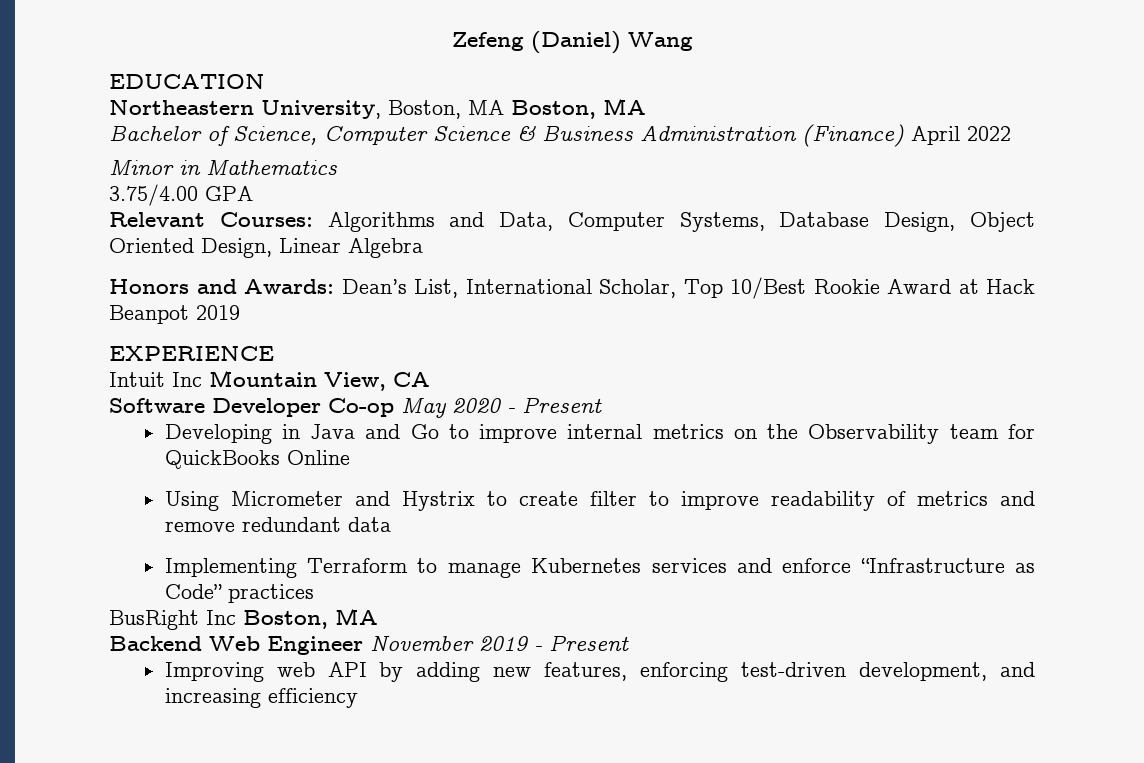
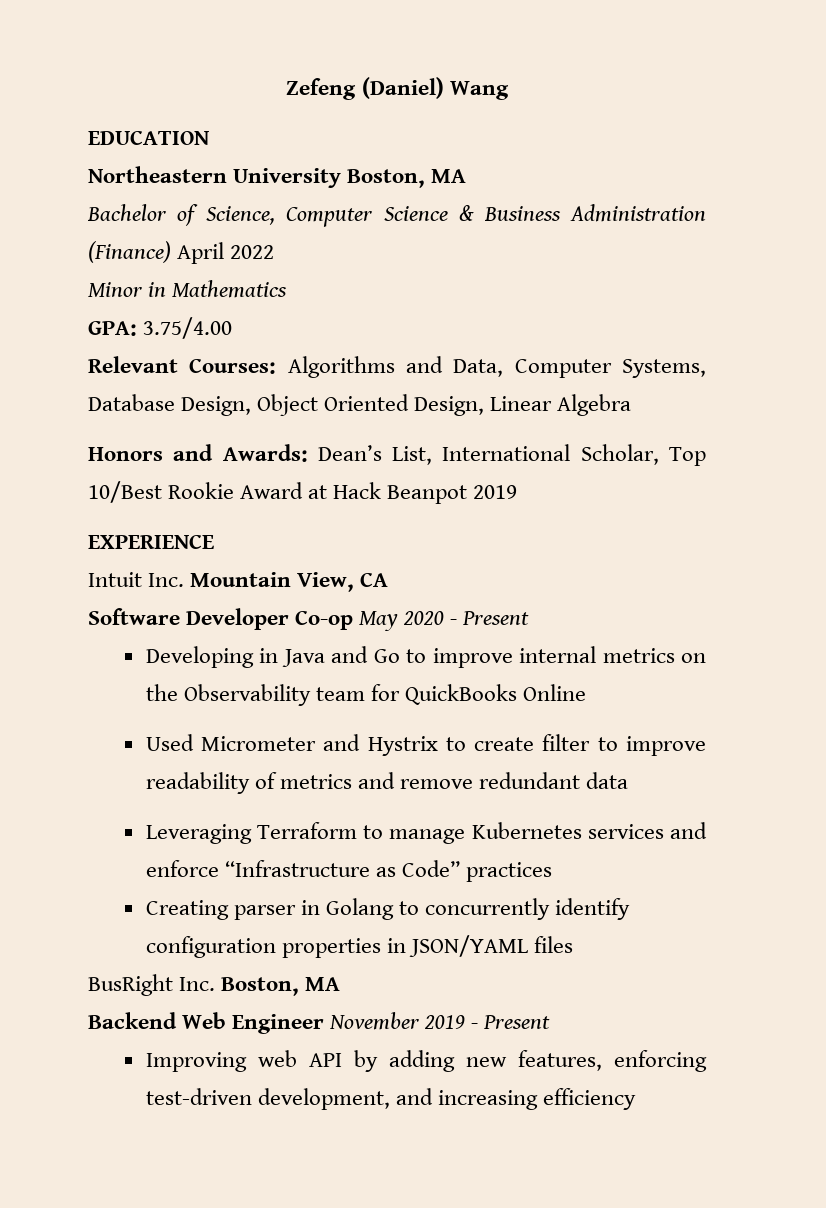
[261,100,504,119] University, Boston, MA -> [233,168,342,188] University
(337, 167) none -> [88,321,137,336] GPA:
[205,186,253,201] GPA -> (233, 328) none
[172,372,202,387] Inc -> [148,573,185,587] Inc.
[164,491,219,511] Using -> [145,734,194,751] Used
[164,558,297,578] Implementing -> [145,824,252,844] Leveraging
(314, 593) none -> [145,898,631,920] [145,935,573,958] // Creating parser in Golang to concurrently identify configuration properties in JSON/YAML files
[206,610,236,625] Inc -> [179,977,216,991] Inc.

